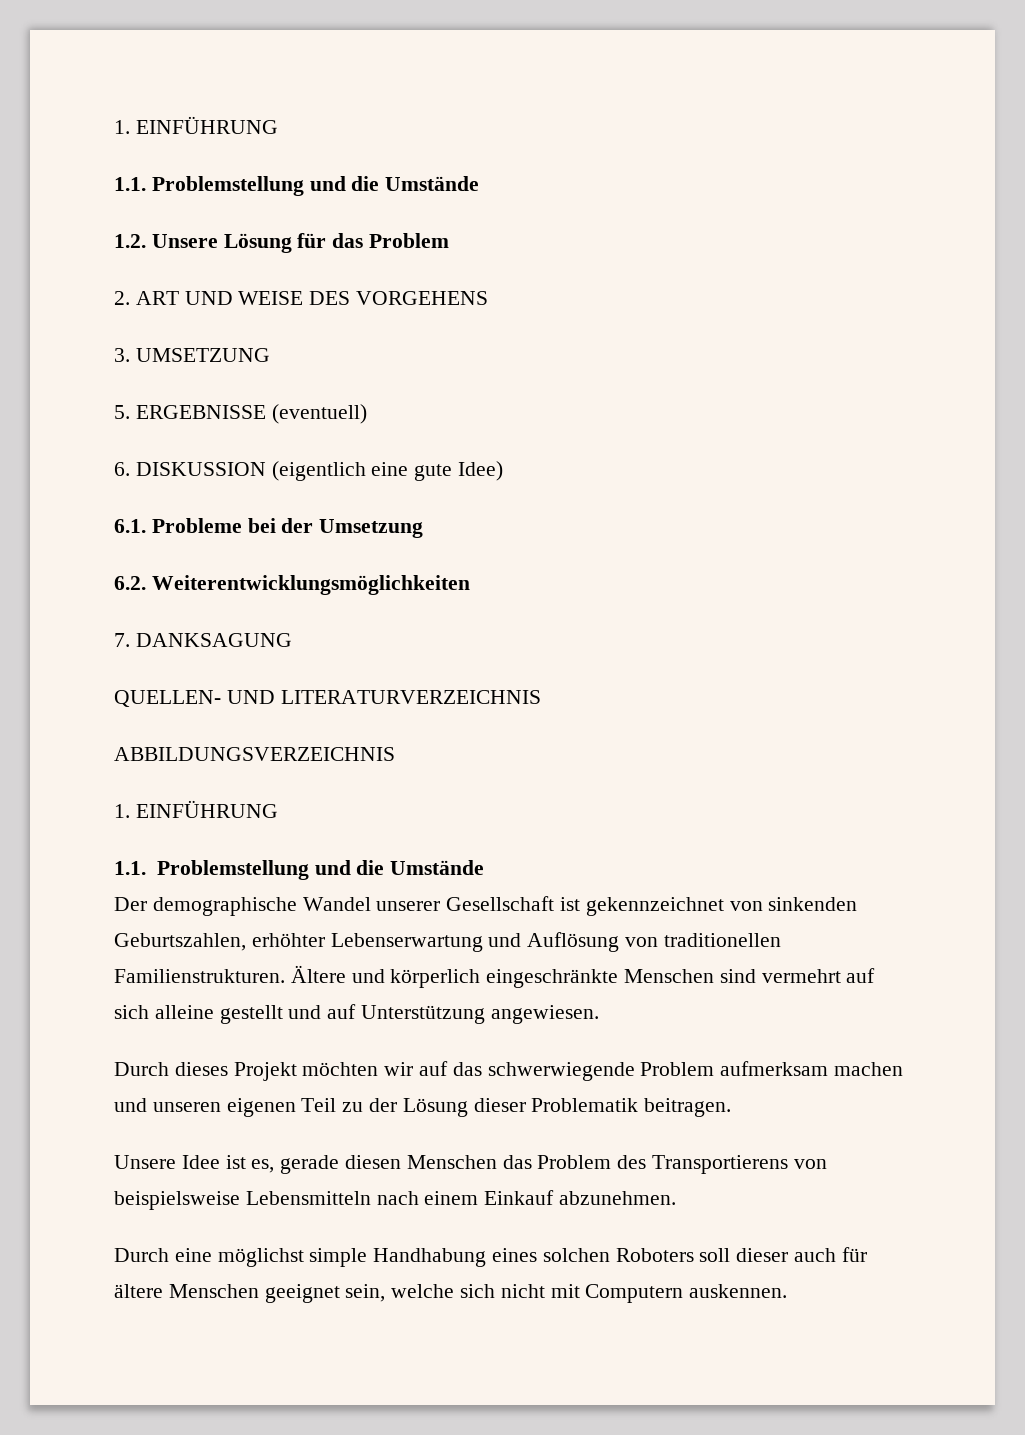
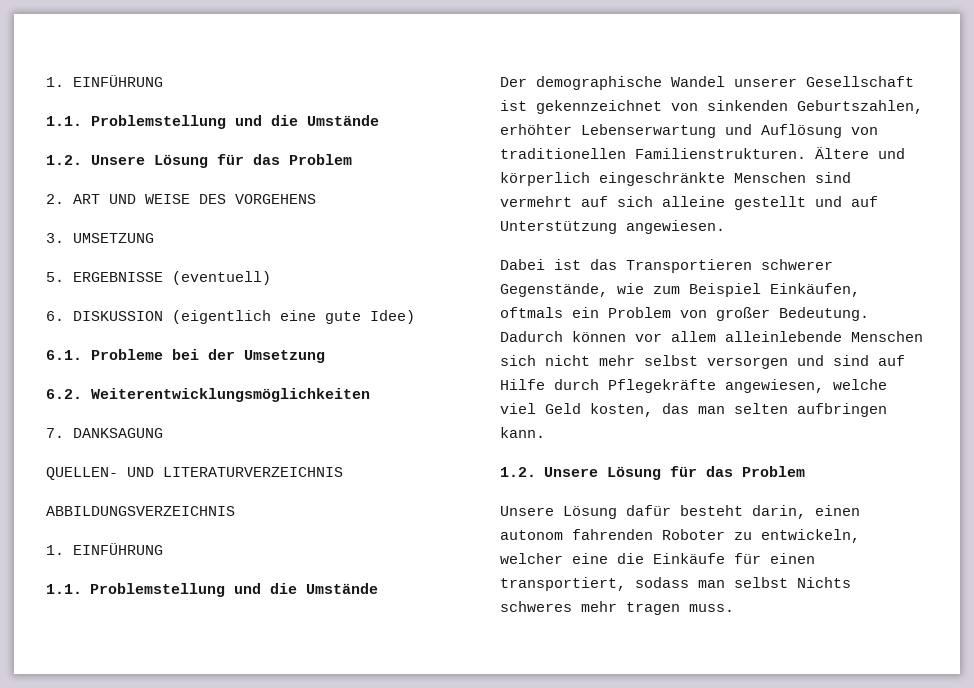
[114,1061,904,1081] [114,1098,732,1117] [114,1155,827,1174] [114,1190,677,1210] [114,1247,867,1267] [114,1284,788,1303] Durch dieses Projekt möchten wir auf das schwerwiegende Problem aufmerksam machen und unseren eigenen Teil zu der Lösung dieser Problematik beitragen. // Unsere Idee ist es, gerade diesen Menschen das Problem des Transportierens von beispielsweise Lebensmitteln nach einem Einkauf abzunehmen. // Durch eine möglichst simple Handhabung eines solchen Roboters soll dieser auch für ältere Menschen geeignet sein, welche sich nicht mit Computern auskennen. -> [500,259,833,273] [500,283,860,297] [500,307,869,321] [500,331,923,342] [500,355,905,369] [500,379,887,393] [500,403,887,417] [500,427,545,438] [500,466,805,480] [500,505,860,519] [500,529,860,543] [500,553,815,564] [500,577,851,591] [500,601,734,615] Dabei ist das Transportieren schwerer Gegenstände, wie zum Beispiel Einkäufen, oftmals ein Problem von großer Bedeutung. Dadurch können vor allem alleinlebende Menschen sich nicht mehr selbst versorgen und sind auf Hilfe durch Pflegekräfte angewiesen, welche viel Geld kosten, das man selten aufbringen kann. // 1.2. Unsere Lösung für das Problem // Unsere Lösung dafür besteht darin, einen autonom fahrenden Roboter zu entwickeln, welcher eine die Einkäufe für einen transportiert, sodass man selbst Nichts schweres mehr tragen muss.

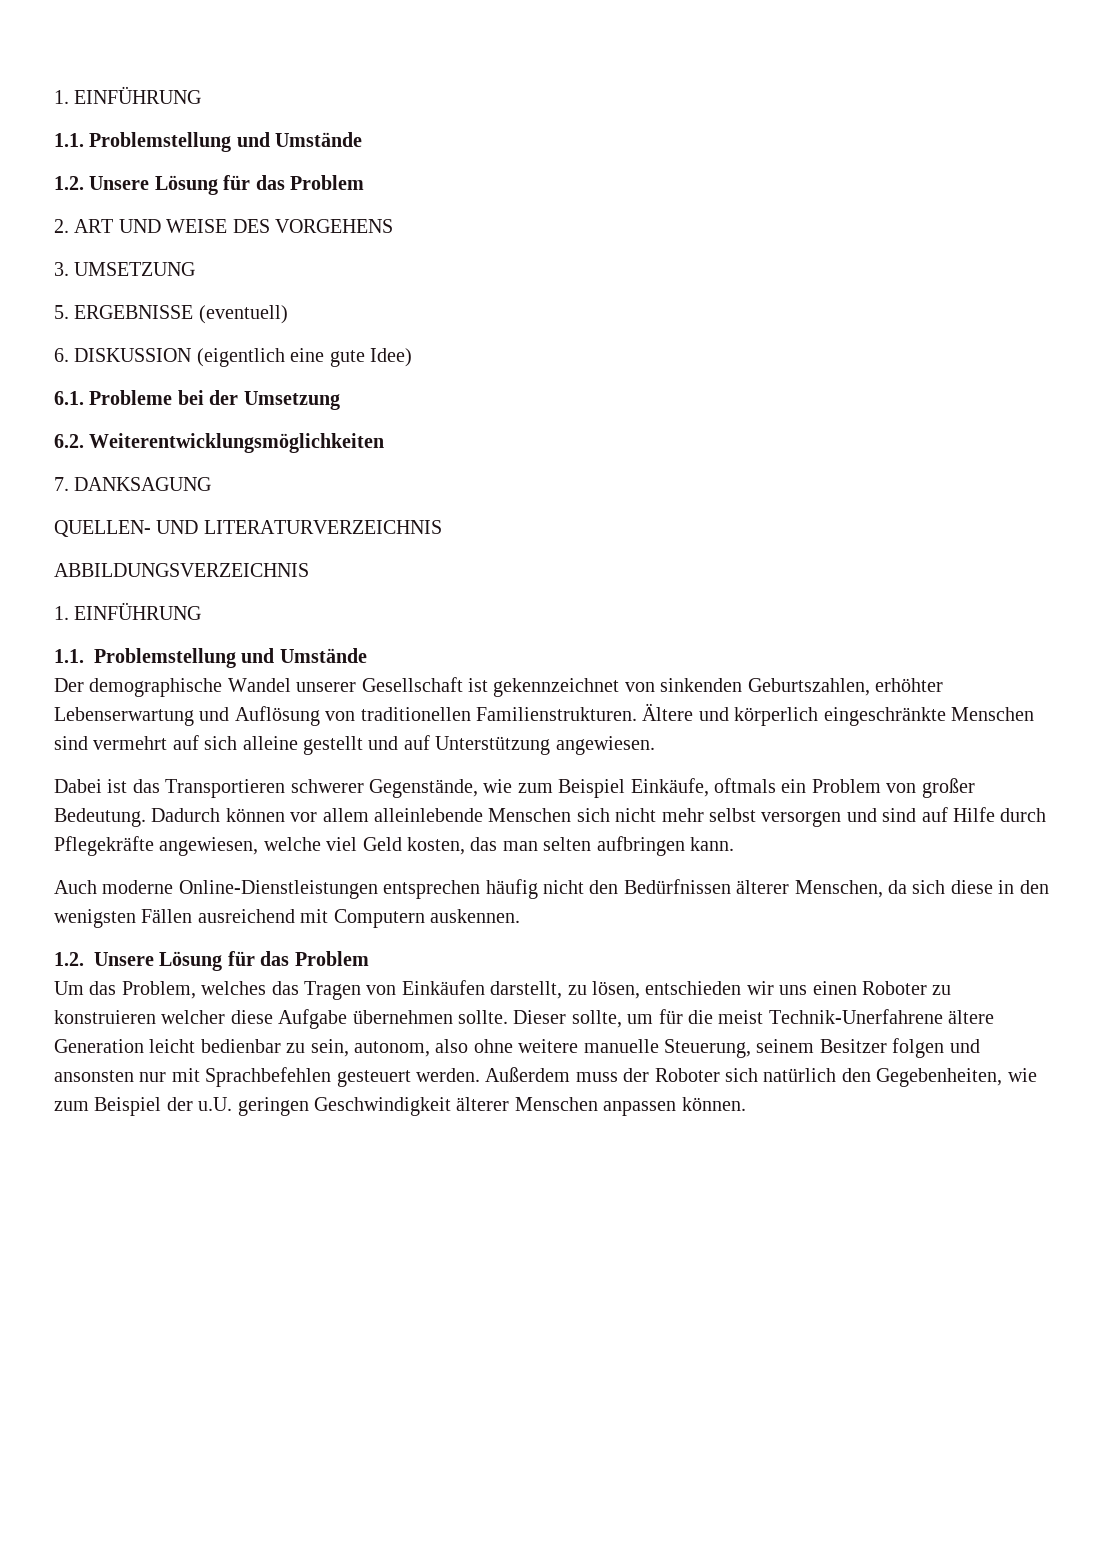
[46,75,163,87] [46,115,298,129] 1. EINFÜHRUNG // 1.1. Problemstellung und die -> [54,86,202,104] [54,132,270,152] 1. EINFÜHRUNG // 1.1. Problemstellung und
[269,583,297,594] die -> (275, 655) none
[770,283,860,297] Einkäufen, -> [630,778,709,797] Einkäufe,
[500,466,805,480] [500,505,860,519] [500,529,860,543] [500,553,815,564] [500,577,851,591] [500,601,734,615] // 1.2. Unsere Lösung für das Problem // Unsere Lösung dafür besteht darin, einen autonom fahrenden Roboter zu entwickeln, welcher eine die Einkäufe für einen transportiert, sodass man selbst Nichts schweres mehr tragen muss. -> [54,879,1049,899] [54,909,520,928] [54,951,369,971] [54,980,952,1000] [54,1009,995,1029] [54,1038,980,1058] [54,1067,1037,1087] [54,1097,746,1116] // Auch moderne Online-Dienstleistungen entsprechen häufig nicht den Bedürfnissen älterer Menschen, da sich diese in den wenigsten Fällen ausreichend mit Computern auskennen. // 1.2. Unsere Lösung für das Problem // Um das Problem, welches das Tragen von Einkäufen darstellt, zu lösen, entschieden wir uns einen Roboter zu konstruieren welcher diese Aufgabe übernehmen sollte. Dieser sollte, um für die meist Technik-Unerfahrene ältere Generation leicht bedienbar zu sein, autonom, also ohne weitere manuelle Steuerung, seinem Besitzer folgen und ansonsten nur mit Sprachbefehlen gesteuert werden. Außerdem muss der Roboter sich natürlich den Gegebenheiten, wie zum Beispiel der u.U. geringen Geschwindigkeit älterer Menschen anpassen können.

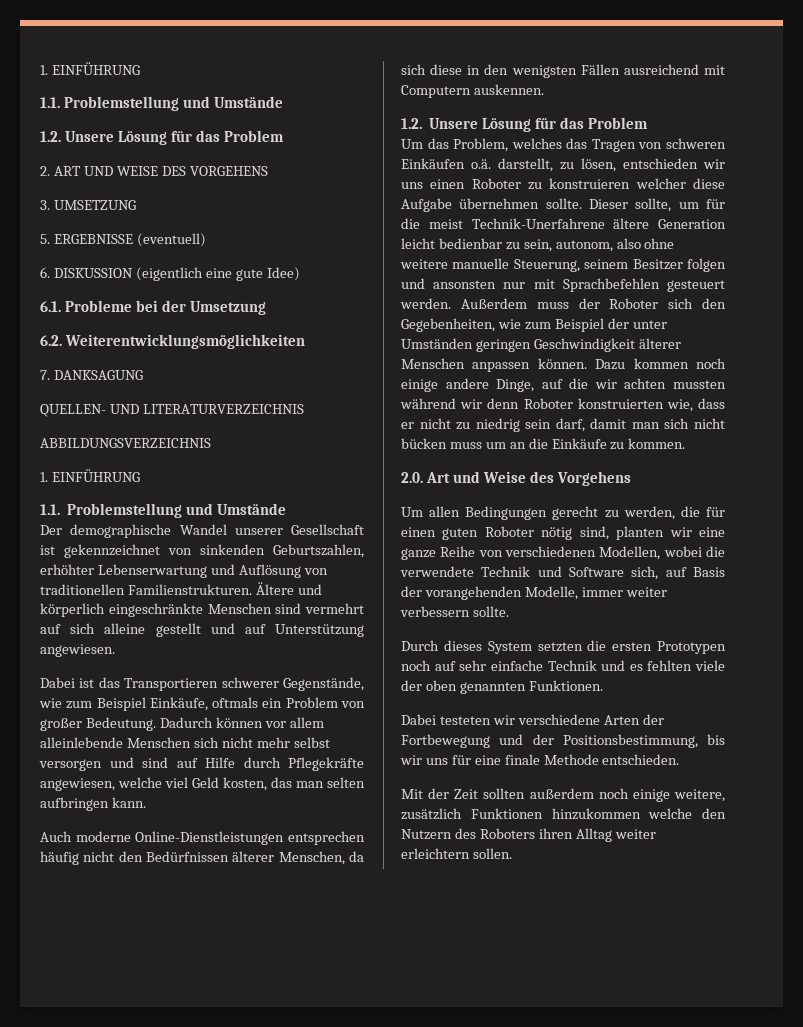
[401,980,485,995] Einkäufen -> [666,138,726,149] [401,158,491,169] schweren Einkäufen o.ä.
[763,1068,837,1082] natürlich -> (694, 303) none
[198,1097,233,1111] u.U. -> [632,320,667,329] [401,338,473,349] unter Umständen
(746, 1104) none -> [595,358,726,370] [401,378,726,392] [400,398,725,412] [401,418,725,432] [401,438,686,450] [401,471,631,486] [401,506,725,520] [401,526,726,540] [401,546,725,560] [400,566,725,580] [401,586,667,600] [400,606,509,617] [401,640,726,654] [401,660,725,671] [401,680,603,694] [401,714,664,725] [401,734,725,748] [400,754,680,765] [401,788,725,802] [401,808,726,820] [401,828,656,842] [401,848,512,859] Dazu kommen noch einige andere Dinge, auf die wir achten mussten während wir denn Roboter konstruierten wie, dass er nicht zu niedrig sein darf, damit man sich nicht bücken muss um an die Einkäufe zu kommen. // 2.0. Art und Weise des Vorgehens // Um allen Bedingungen gerecht zu werden, die für einen guten Roboter nötig sind, planten wir eine ganze Reihe von verschiedenen Modellen, wobei die verwendete Technik und Software sich, auf Basis der vorangehenden Modelle, immer weiter verbessern sollte. // Durch dieses System setzten die ersten Prototypen noch auf sehr einfache Technik und es fehlten viele der oben genannten Funktionen. // Dabei testeten wir verschiedene Arten der Fortbewegung und der Positionsbestimmung, bis wir uns für eine finale Methode entschieden. // Mit der Zeit sollten außerdem noch einige weitere, zusätzlich Funktionen hinzukommen welche den Nutzern des Roboters ihren Alltag weiter erleichtern sollen.

